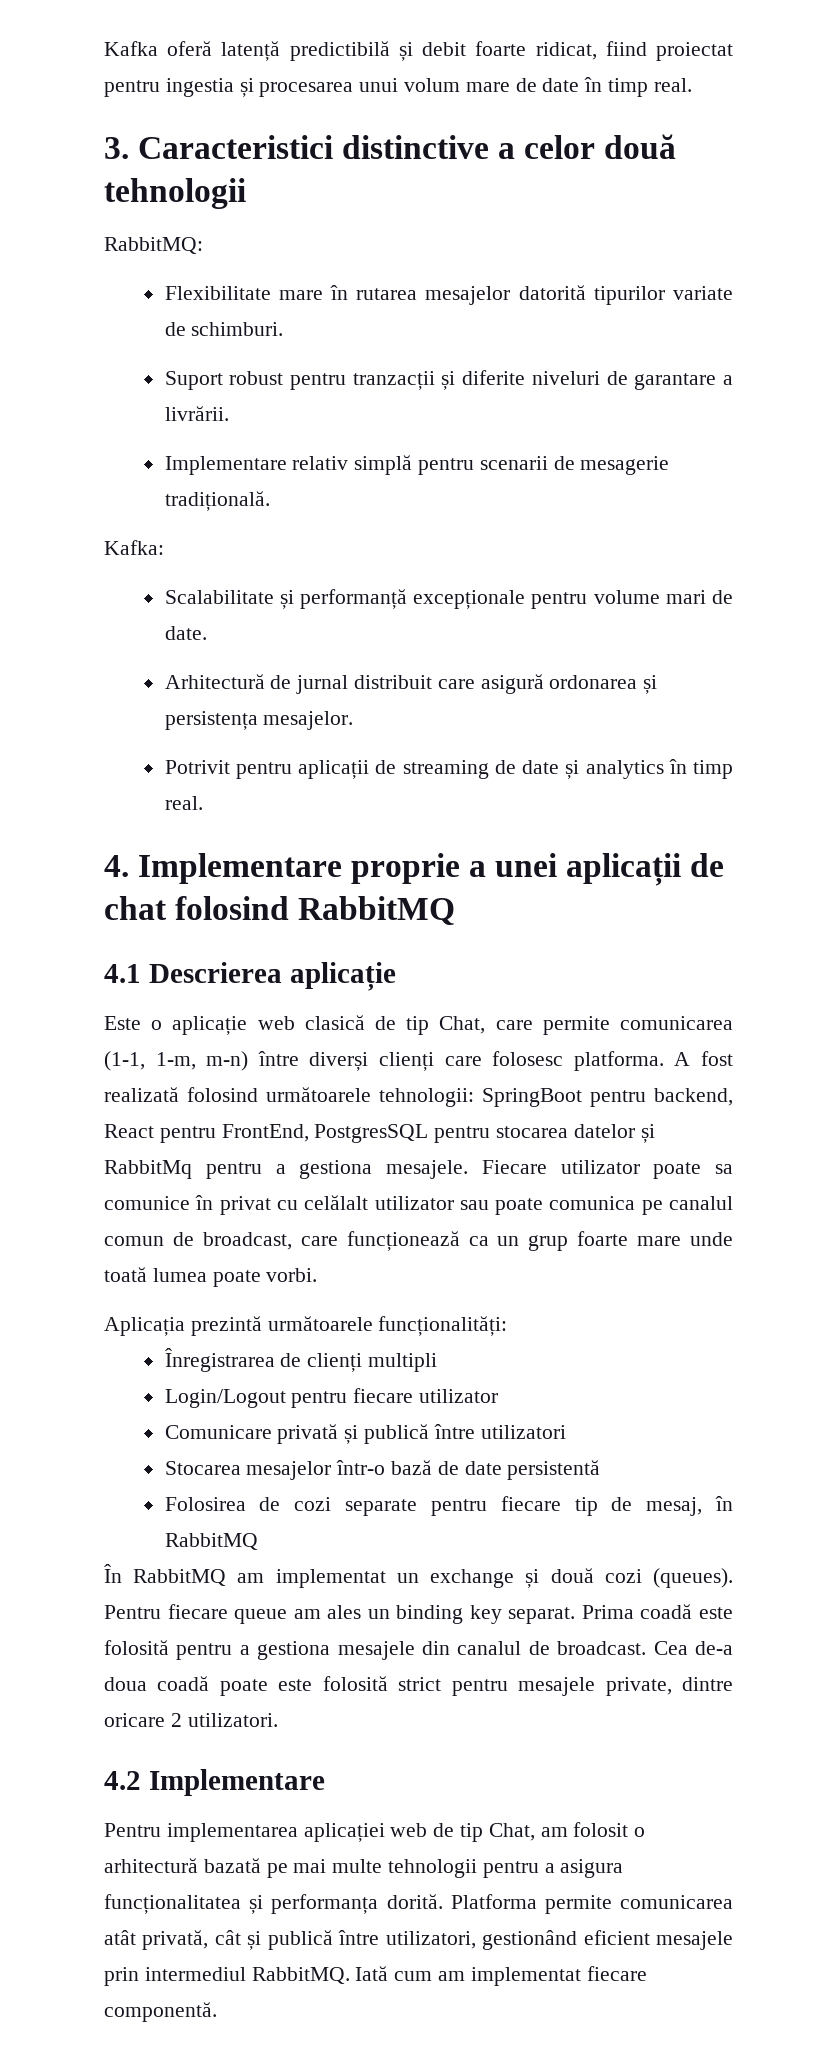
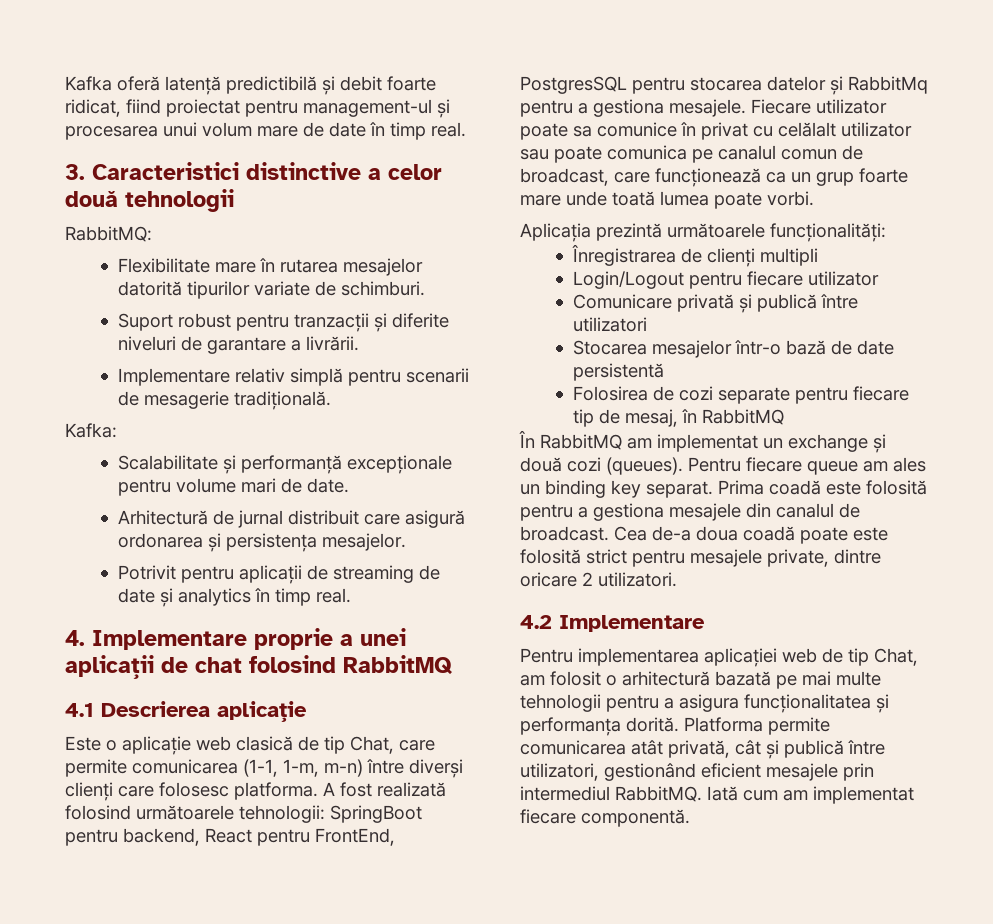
[165,78,234,97] ingestia -> [303,99,432,117] management-ul

